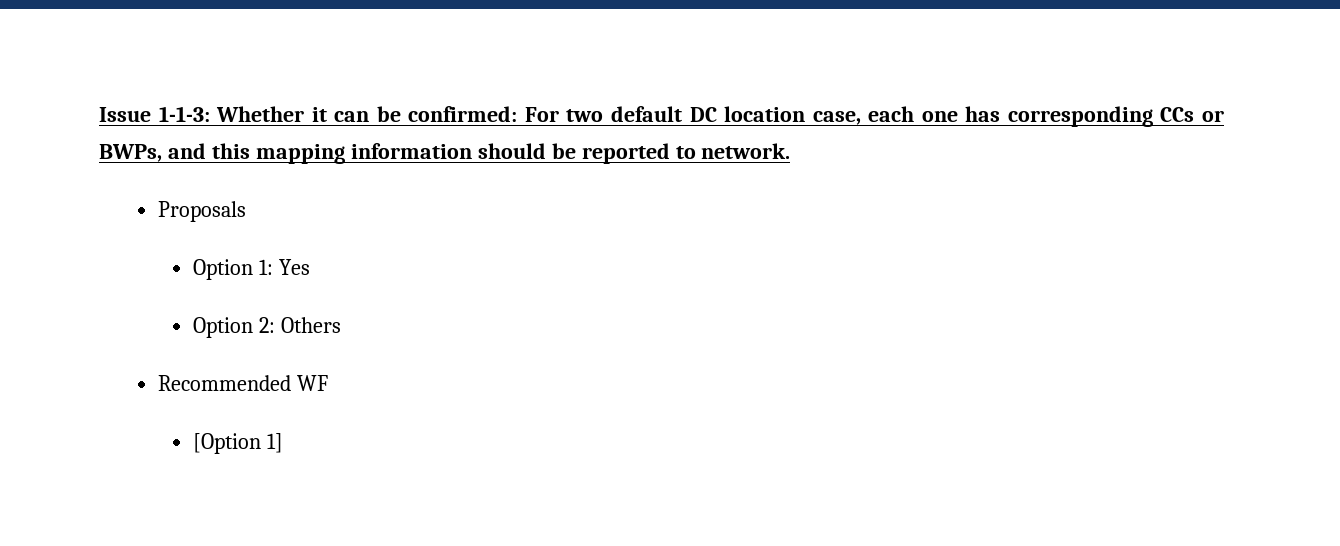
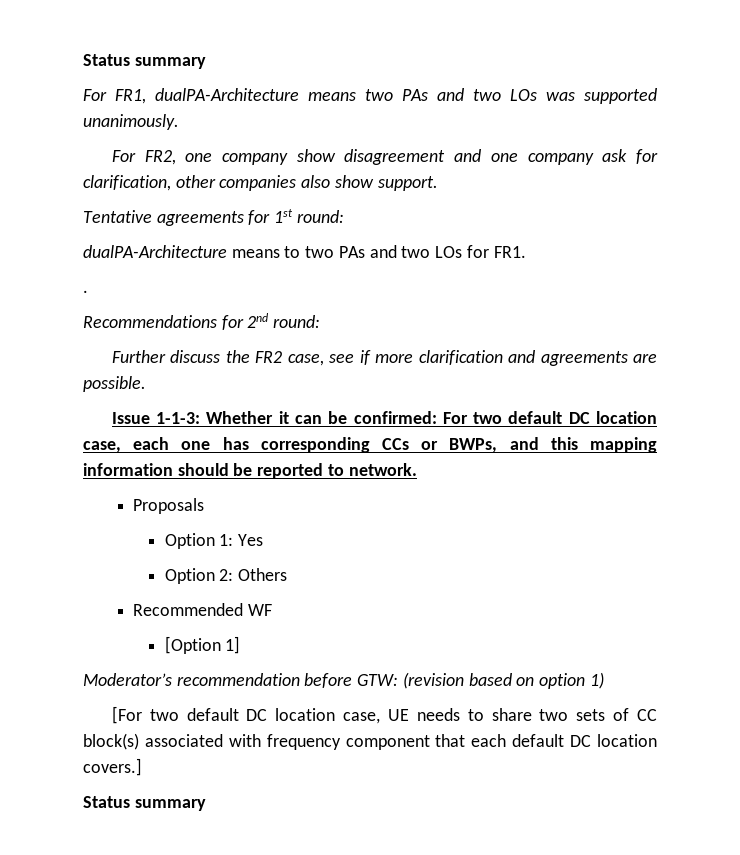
(99, 114) none -> [83,54,206,69] [83,88,657,104] [83,114,179,130] [111,149,658,165] [83,175,438,191] [83,209,344,226] [83,245,526,258] [83,290,88,293] [83,313,321,330] [111,350,658,366] [83,376,146,392] Status summary // For FR1, dualPA-Architecture means two PAs and two LOs was supported unanimously. // For FR2, one company show disagreement and one company ask for clarification, other companies also show support. // Tentative agreements for 1st round: // dualPA-Architecture means to two PAs and two LOs for FR1. // . // Recommendations for 2nd round: // Further discuss the FR2 case, see if more clarification and agreements are possible. //
(283, 443) none -> [83,672,604,689] [111,706,657,724] [83,733,658,750] [83,758,142,776] [83,796,206,811] // Moderator’s recommendation before GTW: (revision based on option 1) // [For two default DC location case, UE needs to share two sets of CC block(s) associated with frequency component that each default DC location covers.] // Status summary

